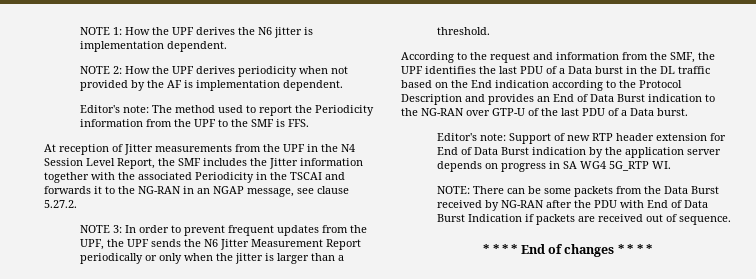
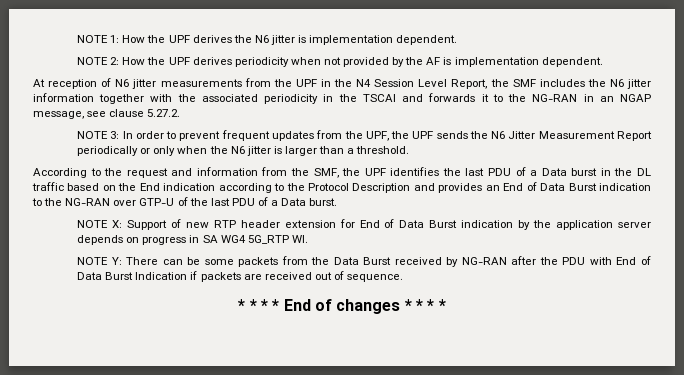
[80,105,375,116] [80,119,310,127] // Editor's note: The method used to report the Periodicity information from the UPF to the SMF is FFS. -> (603, 62) none
[124,144,153,155] Jitter -> [115,79,157,89] N6 jitter
[269,158,298,169] Jitter -> [609,79,652,89] N6 jitter
[195,172,254,183] Periodicity -> [264,94,319,104] periodicity
(234, 257) none -> [230,146,245,154] N6
[437,133,507,141] Editor's note: -> [77,220,123,228] NOTE X:
[437,186,471,194] NOTE: -> [77,257,122,265] NOTE Y:

